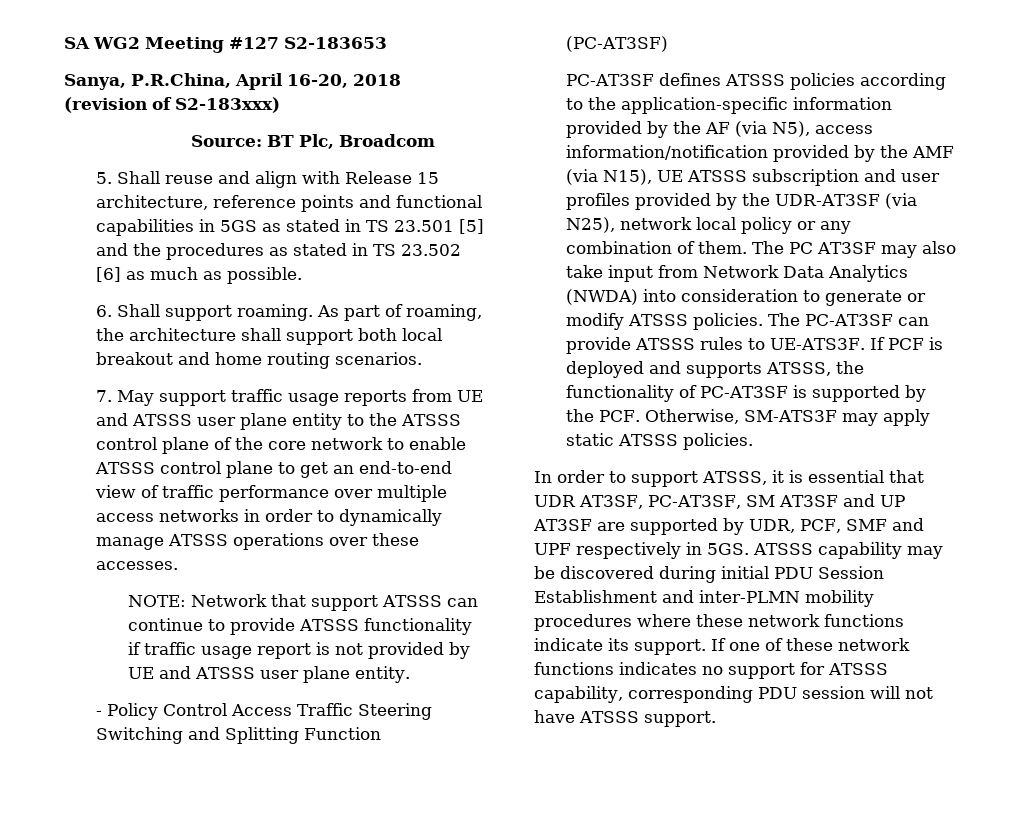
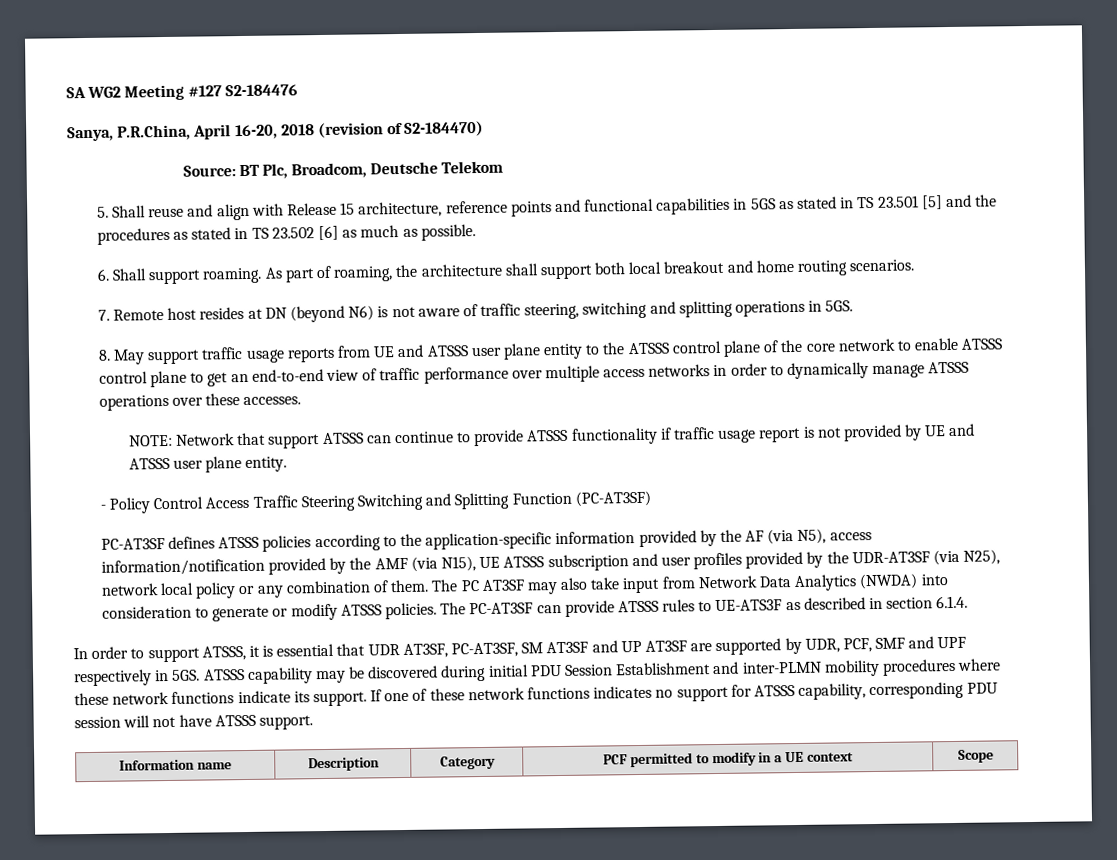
[284,37,387,49] S2-183653 -> [224,84,298,97] S2-184476
[175,97,280,113] S2-183xxx) -> [404,120,485,137] S2-184470)
[338,134,435,147] Broadcom -> [291,160,504,179] Broadcom, Deutsche Telekom
(112, 396) none -> [113,300,854,323] [97,349,111,361] Remote host resides at DN (beyond N6) is not aware of traffic steering, switching and splitting operations in 5GS. // 8.
[769,337,943,350] [565,361,864,378] [565,385,926,402] [565,409,930,426] [565,433,753,450] UE-ATS3F. If PCF is deployed and supports ATSSS, the functionality of PC-AT3SF is supported by the PCF. Otherwise, SM-ATS3F may apply static ATSSS policies. -> [715,595,969,612] UE-ATS3F as described in section 6.1.4.
(716, 719) none -> [119,759,232,771] [307,757,380,772] [439,755,496,770] [603,751,854,768] [957,749,994,763] // Information name | Description | Category | PCF permitted to modify in a UE context | Scope

